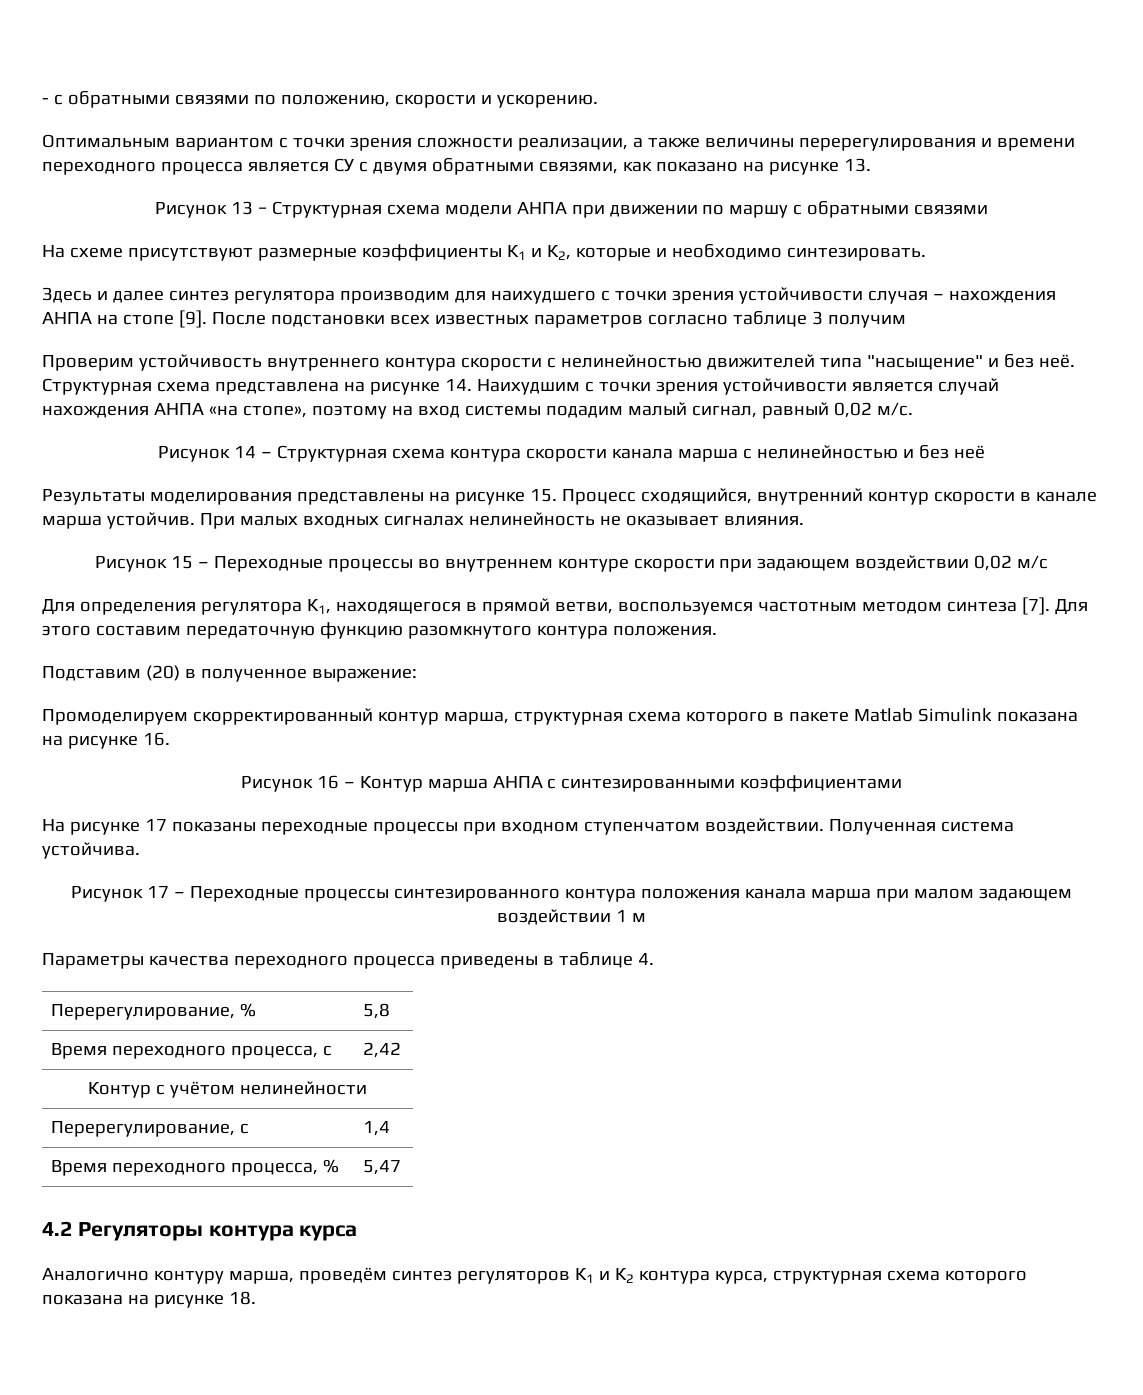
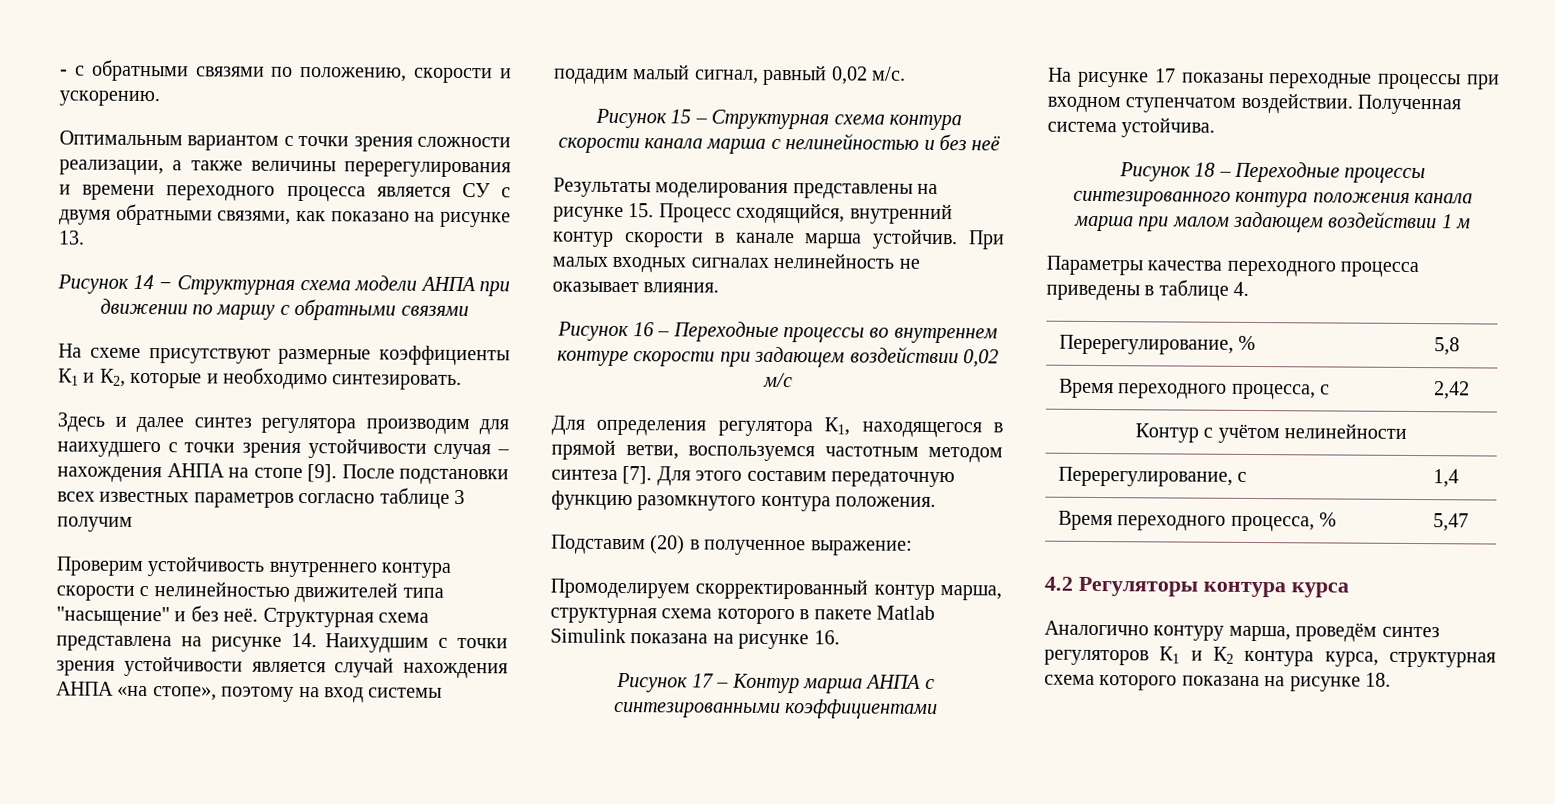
[230,201,253,215] 13 -> [132,274,154,290] 14
[234,446,257,458] 14 -> [670,109,692,124] 15
[170,556,193,569] 15 -> [632,322,654,337] 16
[316,775,339,789] 16 -> [691,673,714,688] 17
[147,886,170,898] 17 -> [1194,162,1216,177] 18

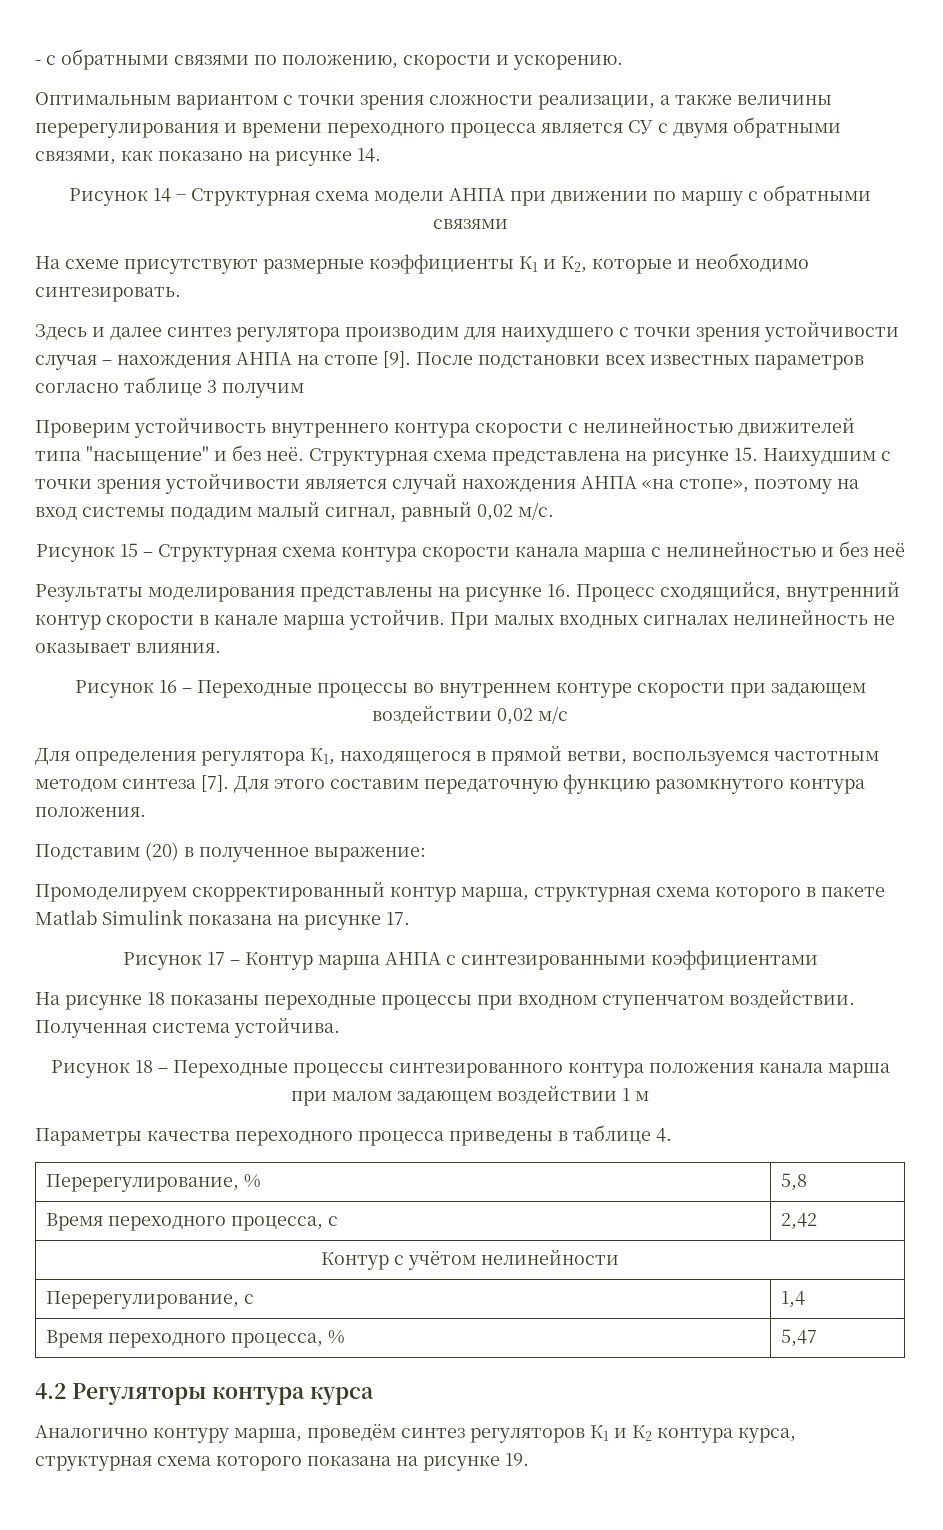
[58,230,85,245] 13. -> [357,148,381,162] 14.
[290,632,317,648] 14. -> [734,447,758,461] 15.
[628,203,655,218] 15. -> [547,584,571,597] 16.
[813,630,840,645] 16. -> [386,912,410,925] 17.
[1154,68,1176,83] 17 -> [147,992,165,1005] 18
[1365,672,1391,687] 18. -> [505,1453,529,1466] 19.

